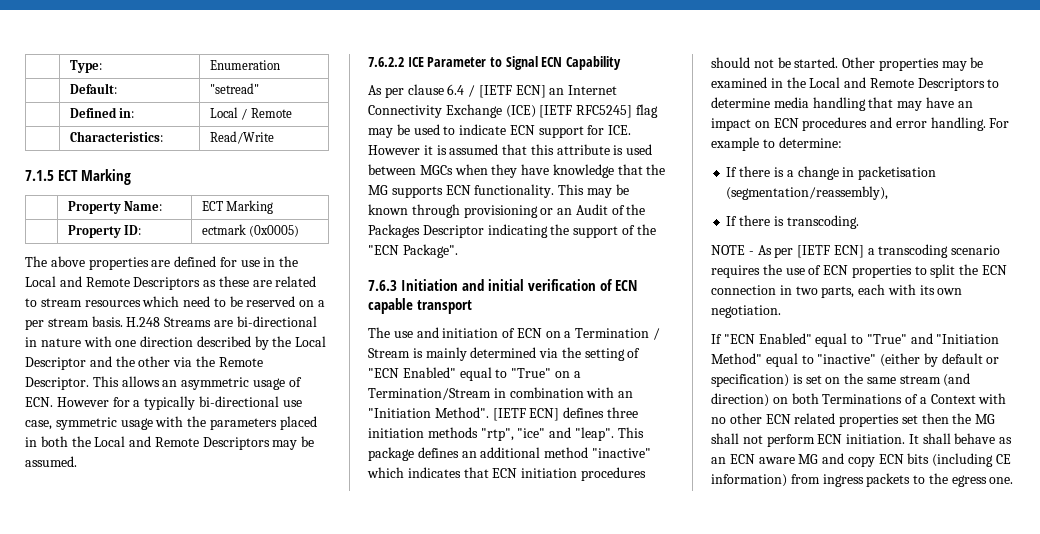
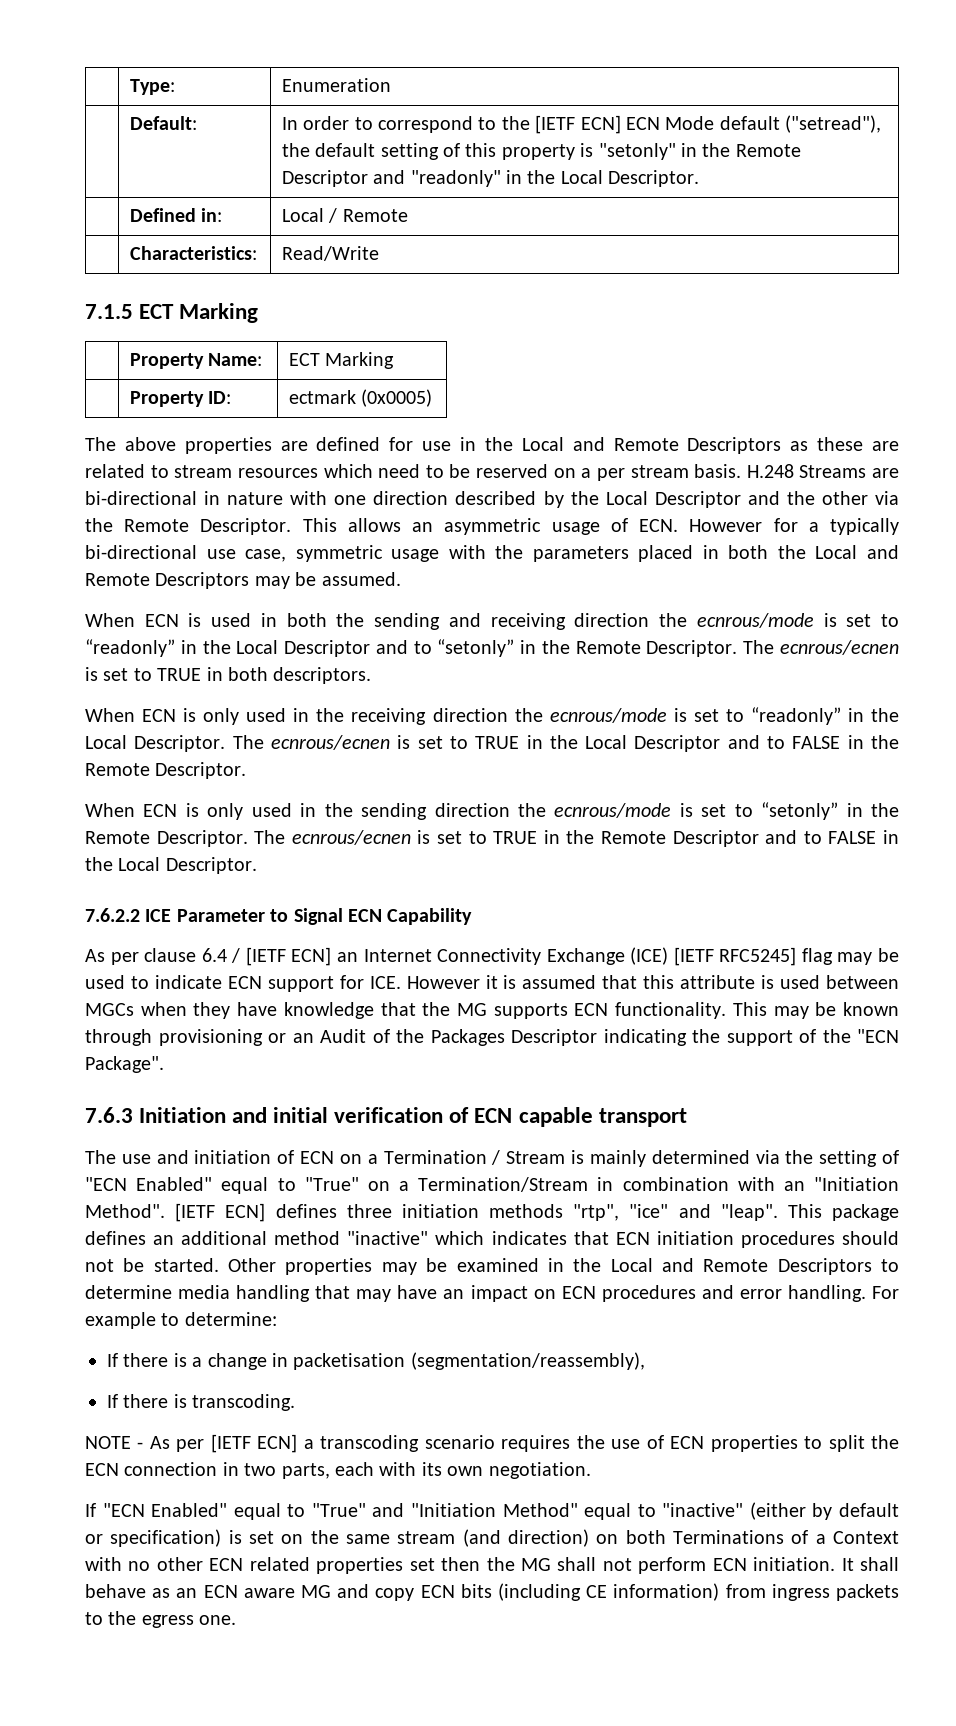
[209,83,259,94] "setread" -> [281,115,882,134] [281,143,801,160] [281,170,700,187] In order to correspond to the [IETF ECN] ECN Mode default ("setread"), the default setting of this property is "setonly" in the Remote Descriptor and "readonly" in the Local Descriptor.
(77, 461) none -> [85,613,900,630] [85,639,899,657] [85,667,372,684] [85,707,899,725] [85,735,899,752] [85,762,247,779] [85,802,899,820] [85,830,900,847] [85,857,257,874] // When ECN is used in both the sending and receiving direction the ecnrous/mode is set to “readonly” in the Local Descriptor and to “setonly” in the Remote Descriptor. The ecnrous/ecnen is set to TRUE in both descriptors. // When ECN is only used in the receiving direction the ecnrous/mode is set to “readonly” in the Local Descriptor. The ecnrous/ecnen is set to TRUE in the Local Descriptor and to FALSE in the Remote Descriptor. // When ECN is only used in the sending direction the ecnrous/mode is set to “setonly” in the Remote Descriptor. The ecnrous/ecnen is set to TRUE in the Remote Descriptor and to FALSE in the Local Descriptor.

